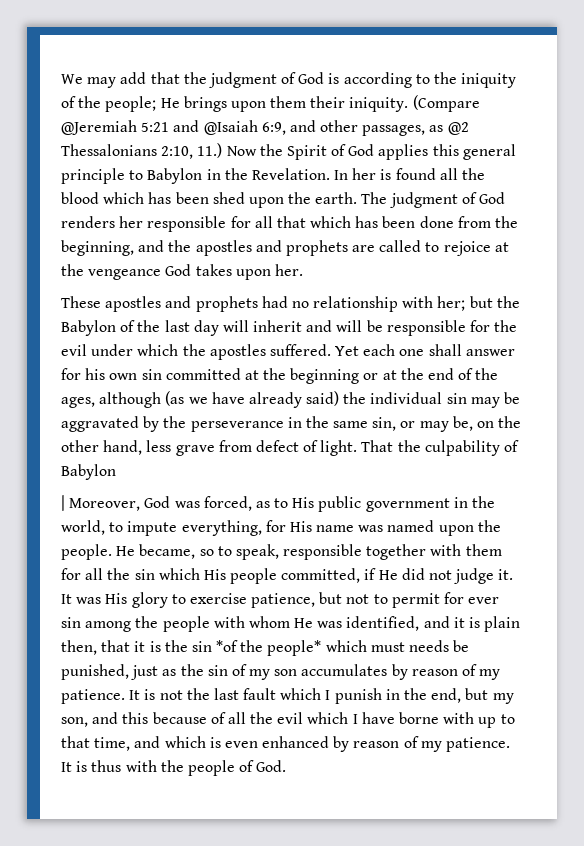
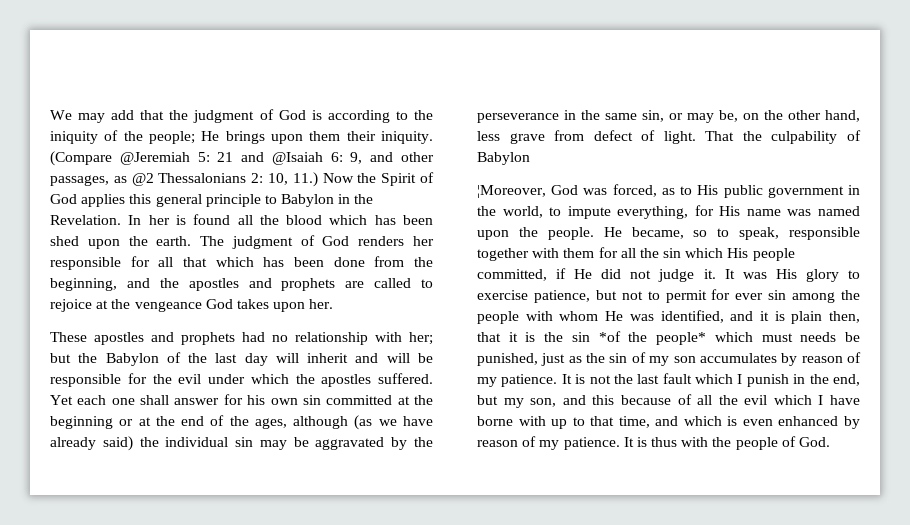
[141,120,286,135] 5:21 and @Isaiah 6:9, -> [197,152,363,165] 5: 21 and @Isaiah 6: 9,
[161,146,194,159] 2:10, -> [251,173,288,185] 2: 10,
[61,495,141,511] | Moreover, -> [477,185,546,198] ¦Moreover,

